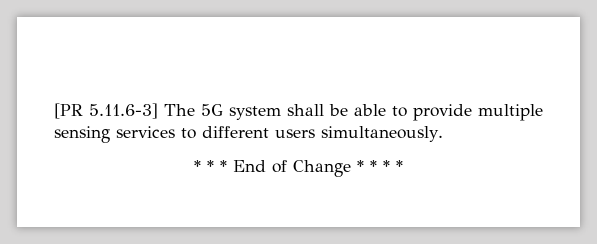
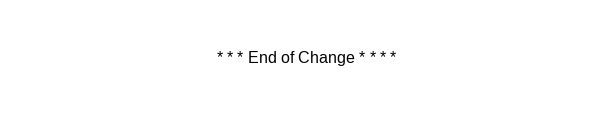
[54,103,543,121] [54,126,443,143] [PR 5.11.6-3] The 5G system shall be able to provide multiple sensing services to different users simultaneously. // -> (216, 57) none

